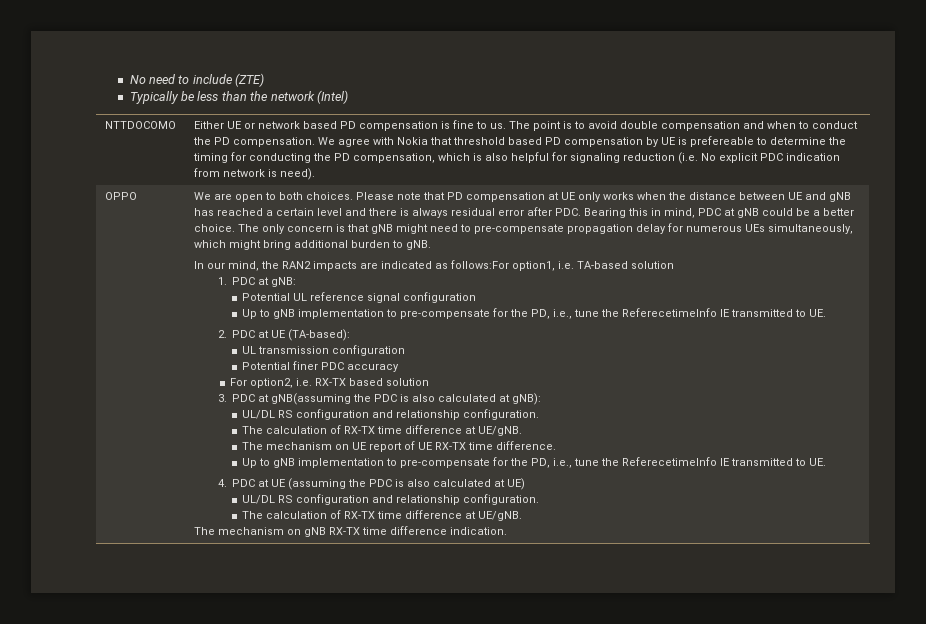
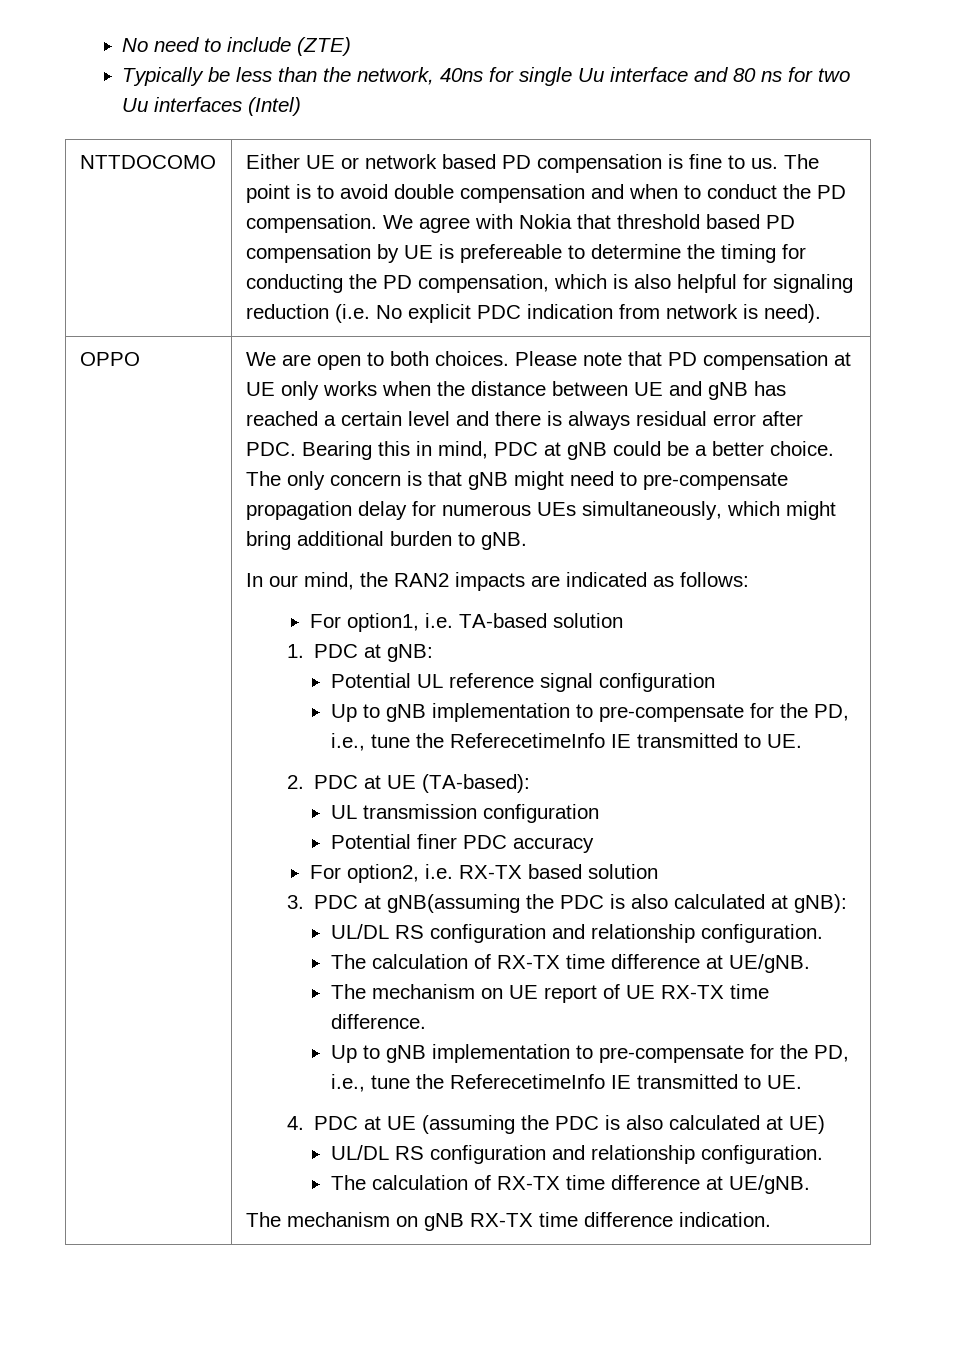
[270,91,315,101] network -> [357,67,851,86] [122,97,243,112] network, 40ns for single Uu interface and 80 ns for two Uu interfaces
[450,260,509,269] follows:For -> [679,572,749,587] [309,614,341,628] follows: // For

